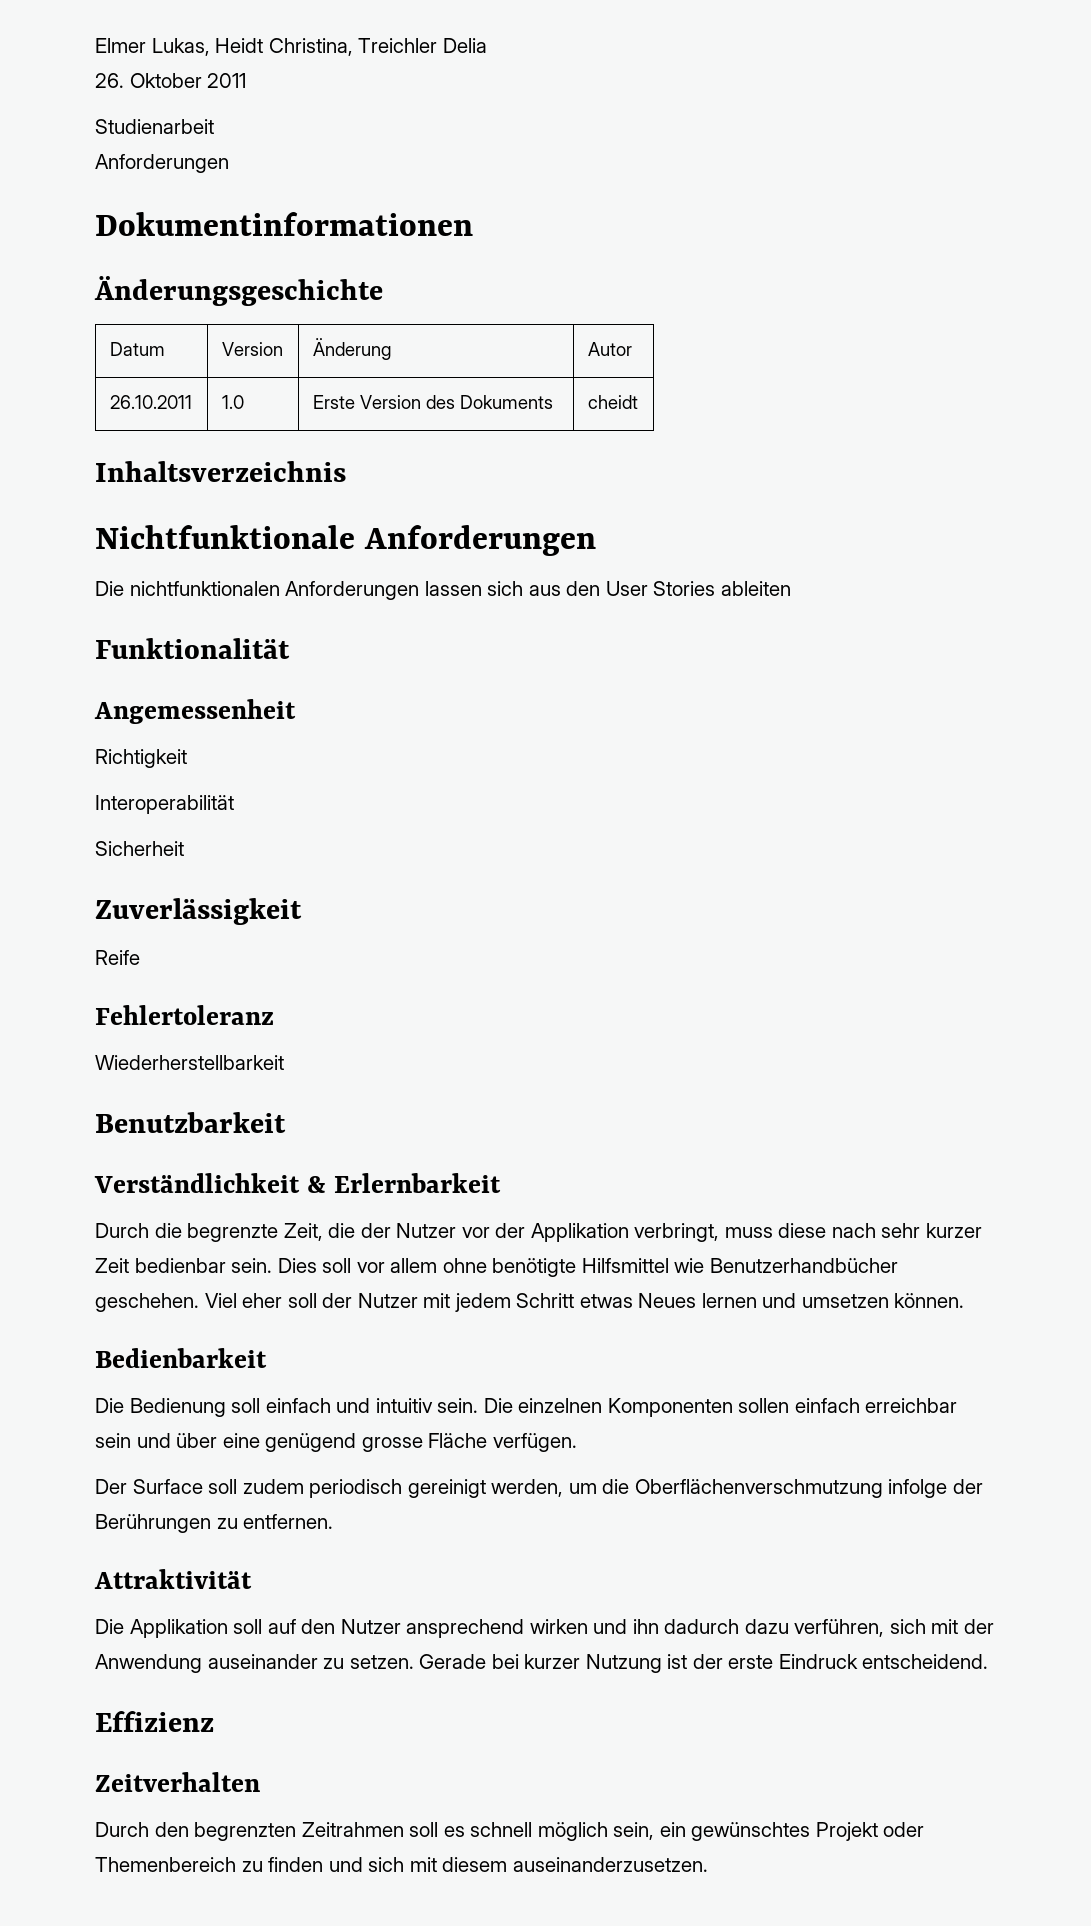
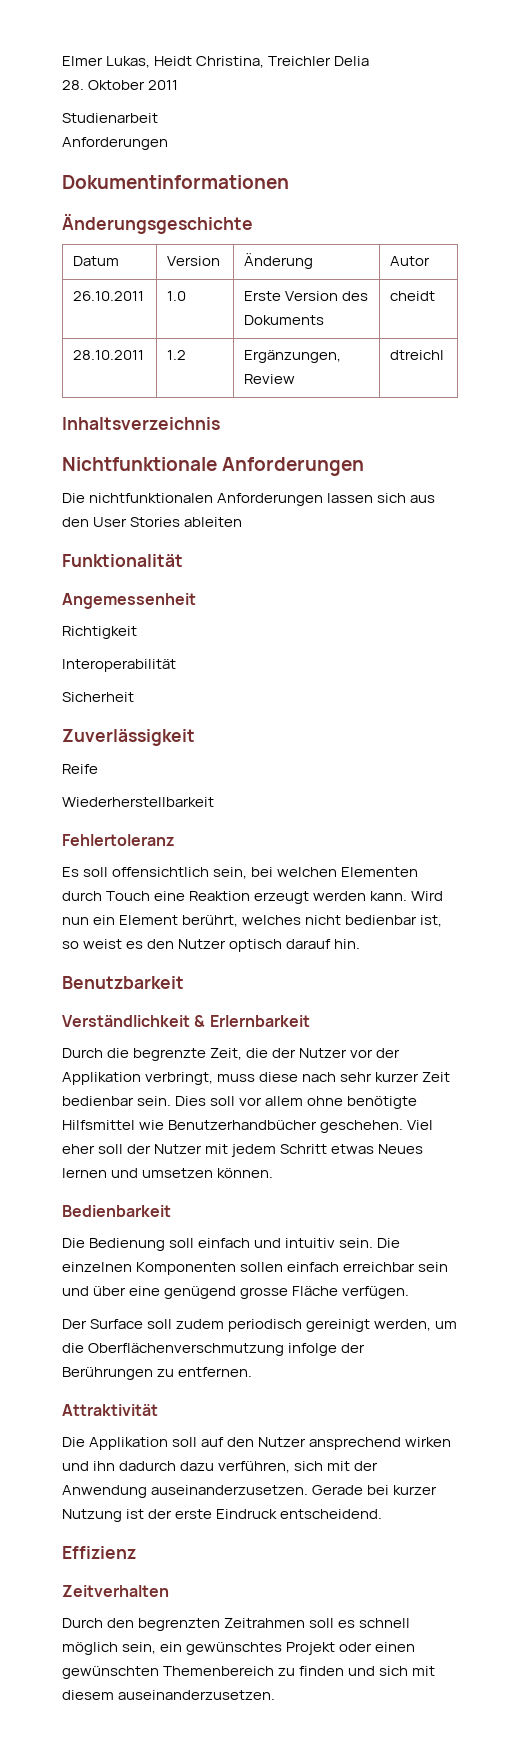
[95,73,124,88] 26. -> [62,80,84,90] 28.
(638, 402) none -> [73,350,145,360] [167,350,187,360] [244,350,342,363] [244,374,296,384] [390,350,445,360] // 28.10.2011 | 1.2 | Ergänzungen, Review | dtreichl
(140, 957) none -> [62,797,214,807] // Wiederherstellbarkeit
[95,1055,284,1070] Wiederherstellbarkeit -> [62,867,419,879] [62,891,444,904] [62,915,443,927] [62,939,361,952] Es soll offensichtlich sein, bei welchen Elementen durch Touch eine Reaktion erzeugt werden kann. Wird nun ein Element berührt, welches nicht bedienbar ist, so weist es den Nutzer optisch darauf hin.
[207,1654,414,1669] auseinander zu setzen. -> [151,1485,309,1495] auseinanderzusetzen.
(925, 1829) none -> [375,1642,416,1652] [62,1666,159,1679] einen gewünschten

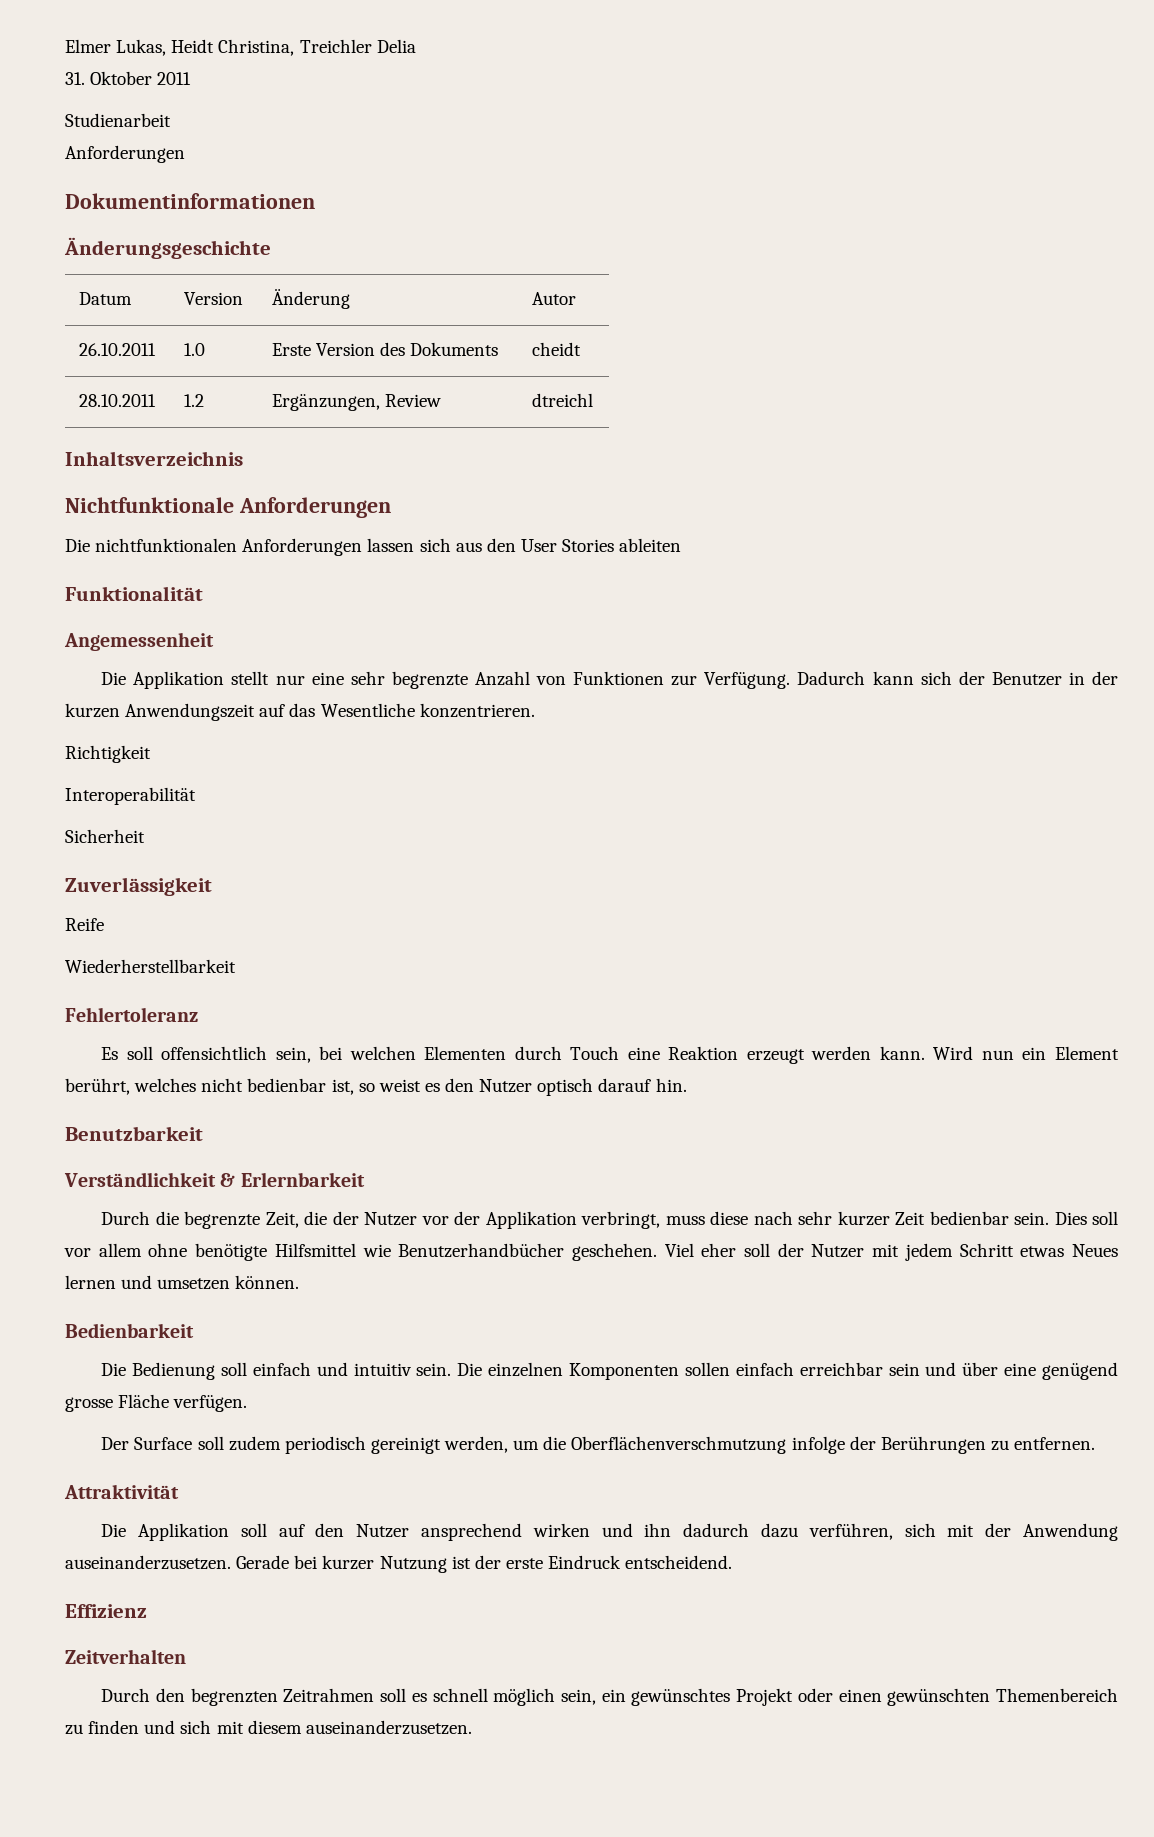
[62,80,84,90] 28. -> [65,72,85,85] 31.
(196, 601) none -> [101,671,1119,689] [65,703,535,721] // Die Applikation stellt nur eine sehr begrenzte Anzahl von Funktionen zur Verfügung. Dadurch kann sich der Benutzer in der kurzen Anwendungszeit auf das Wesentliche konzentrieren.

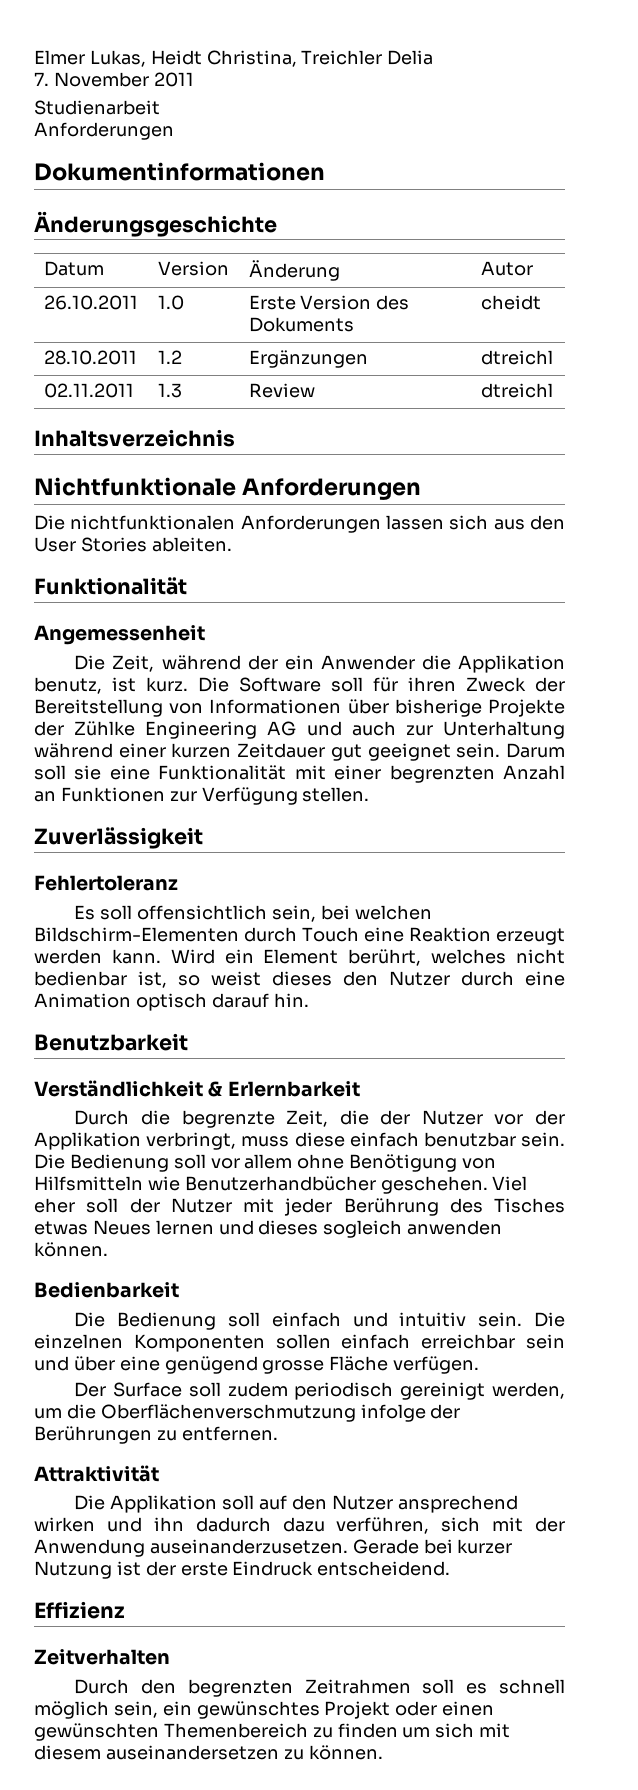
[65,71,153,85] 31. Oktober -> [34,72,149,87] 7. November
[272,394,381,411] Ergänzungen, -> [248,350,368,368] [480,350,553,365] [43,383,134,398] [157,383,182,398] Ergänzungen | dtreichl // 02.11.2011 | 1.3 |
[619,538,682,552] ableiten -> [151,537,232,552] ableiten.
[133,671,1119,689] [65,703,535,721] [65,745,151,763] [65,787,196,805] [65,829,145,843] Applikation stellt nur eine sehr begrenzte Anzahl von Funktionen zur Verfügung. Dadurch kann sich der Benutzer in der kurzen Anwendungszeit auf das Wesentliche konzentrieren. // Richtigkeit // Interoperabilität // Sicherheit -> [112,655,565,673] [34,677,565,694] [34,699,565,717] [34,721,566,739] [34,743,565,761] [34,765,565,783] [34,787,370,805] Zeit, während der ein Anwender die Applikation benutz, ist kurz. Die Software soll für ihren Zweck der Bereitstellung von Informationen über bisherige Projekte der Zühlke Engineering AG und auch zur Unterhaltung während einer kurzen Zeitdauer gut geeignet sein. Darum soll sie eine Funktionalität mit einer begrenzten Anzahl an Funktionen zur Verfügung stellen.
[65,918,104,931] [65,959,236,973] // Reife // Wiederherstellbarkeit -> (203, 838) none
[424,1046,507,1060] Elementen -> [34,927,239,942] Bildschirm-Elementen
[981,1050,1014,1060] nun -> (215, 956) none
[424,1078,533,1093] es den Nutzer -> [272,971,565,986] [34,993,131,1008] dieses den Nutzer durch eine Animation
[753,1211,1087,1226] nach sehr kurzer Zeit bedienbar sein. Dies -> [349,1132,566,1147] [34,1154,169,1172] einfach benutzbar sein. Die Bedienung
[195,1243,356,1261] benötigte Hilfsmittel -> [349,1154,497,1172] [34,1176,143,1191] Benötigung von Hilfsmitteln
[904,1243,1014,1261] jedem Schritt -> [284,1198,565,1216] jeder Berührung des Tisches
[157,1278,231,1290] umsetzen -> [258,1220,503,1238] dieses sogleich anwenden
[144,1720,176,1734] und -> [402,1727,431,1738] um
[305,1720,472,1735] auseinanderzusetzen. -> [105,1745,383,1760] auseinandersetzen zu können.

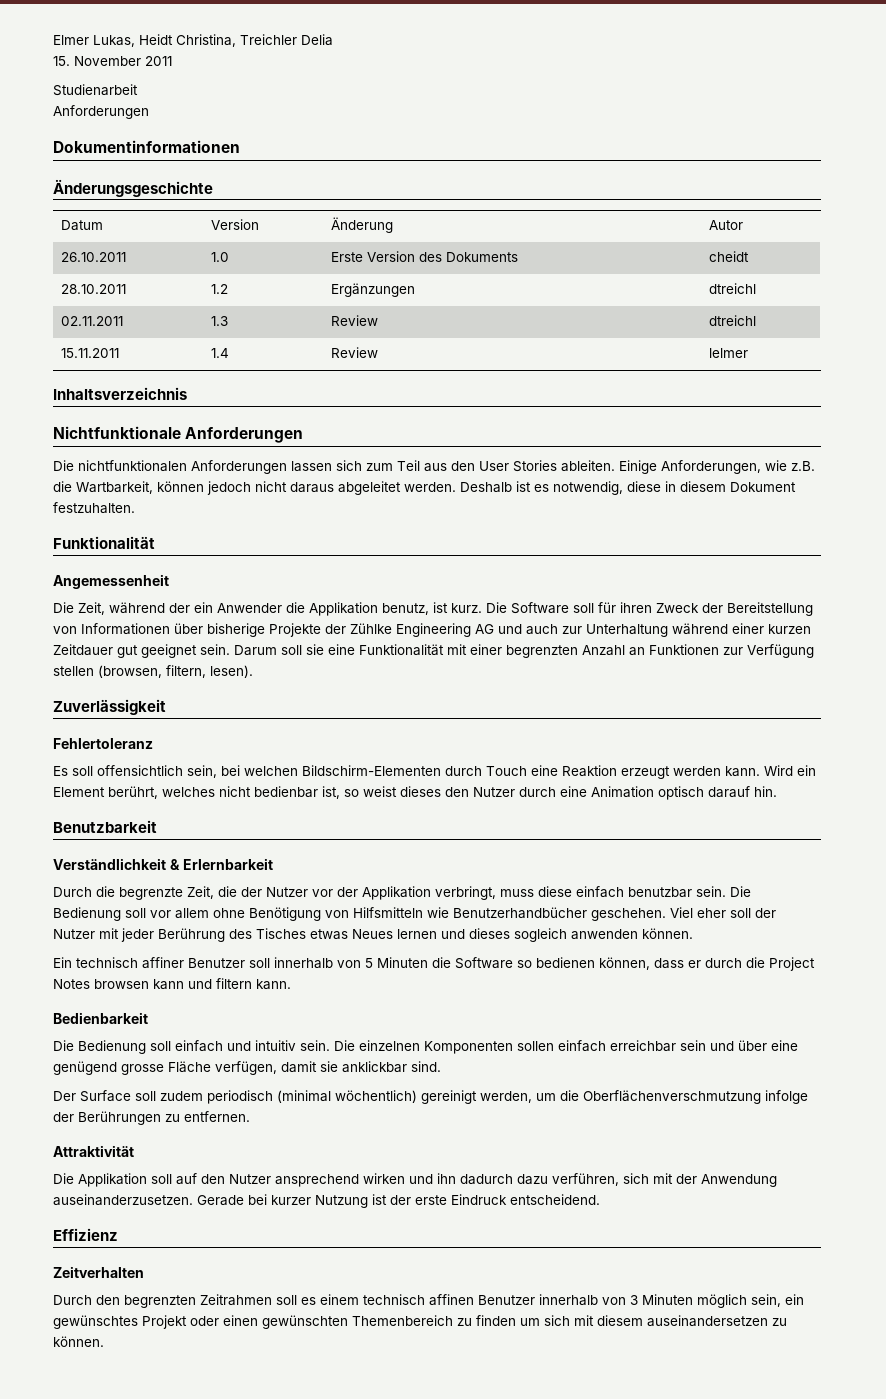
[34,72,49,86] 7. -> [53,56,70,66] 15.
(553, 390) none -> [61,348,120,358] [211,348,230,358] [331,347,379,358] [709,348,749,358] // 15.11.2011 | 1.4 | Review | lelmer
(489, 522) none -> [366,460,420,471] zum Teil
(232, 544) none -> [619,460,815,474] [53,481,796,495] [53,502,135,514] Einige Anforderungen, wie z.B. die Wartbarkeit, können jedoch nicht daraus abgeleitet werden. Deshalb ist es notwendig, diese in diesem Dokument festzuhalten.
[302,787,370,802] stellen. -> [53,665,253,678] stellen (browsen, filtern, lesen).
(108, 1249) none -> [53,957,815,971] [53,978,291,990] // Ein technisch affiner Benutzer soll innerhalb von 5 Minuten die Software so bedienen können, dass er durch die Project Notes browsen kann und filtern kann.
[393,1356,480,1374] verfügen. -> [215,1061,441,1075] verfügen, damit sie anklickbar sind.
(394, 1391) none -> [277,1090,417,1103] (minimal wöchentlich)
[499,1679,566,1694] schnell -> [320,1294,693,1306] einem technisch affinen Benutzer innerhalb von 3 Minuten

